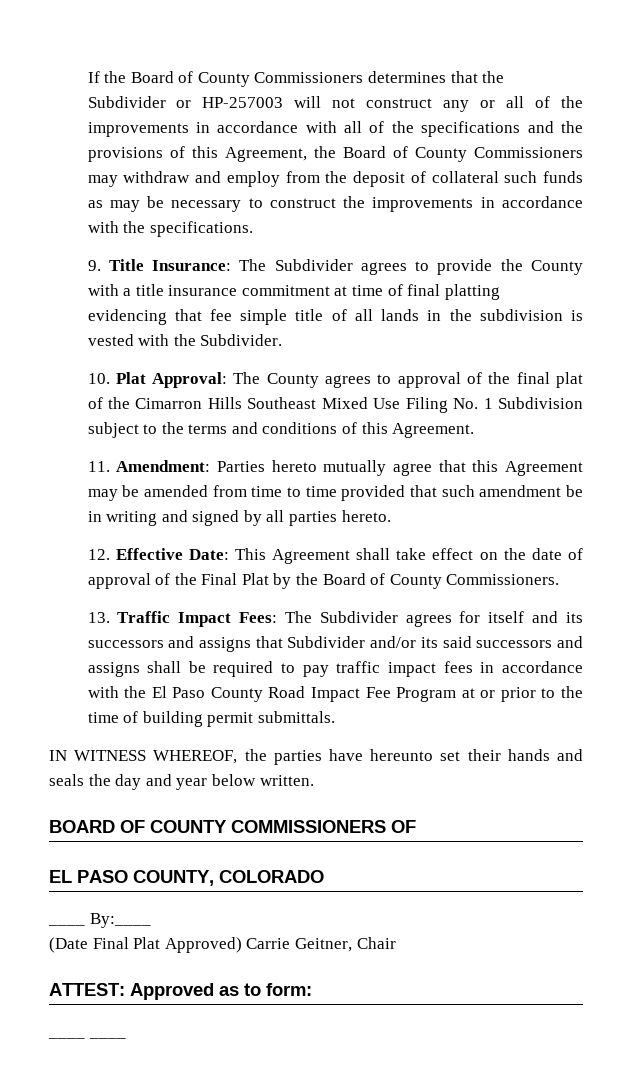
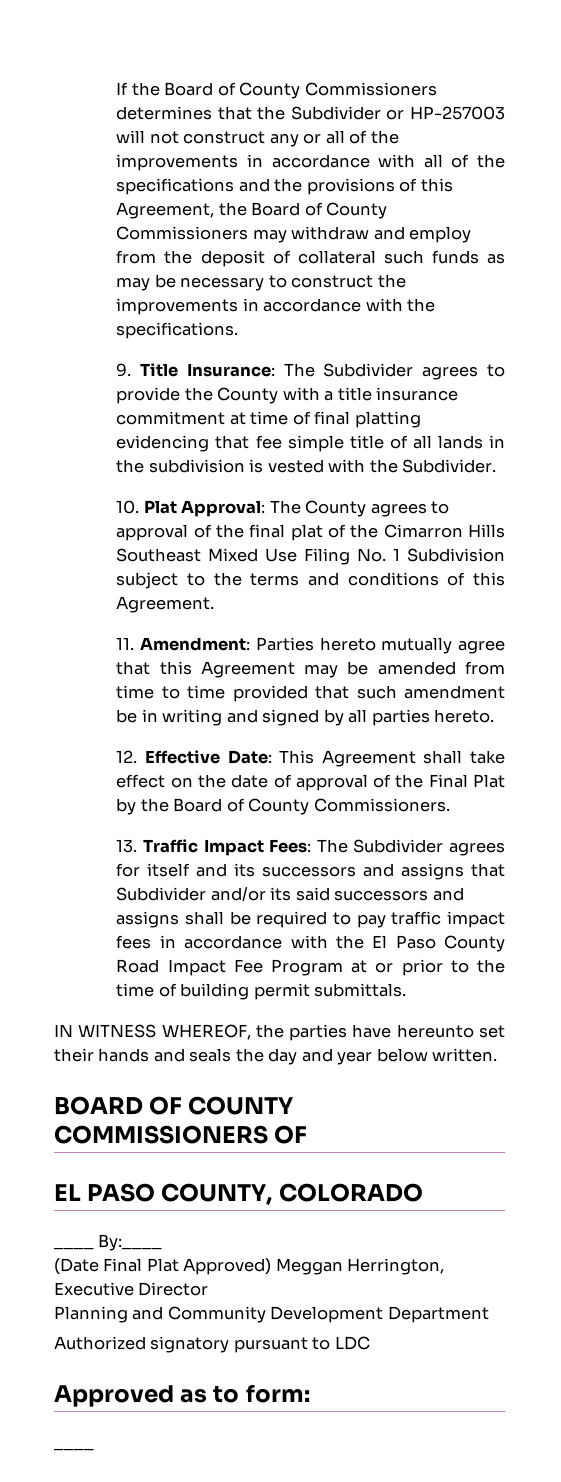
[246,937,396,952] [49,983,125,996] Carrie Geitner, Chair // ATTEST: -> [275,1258,445,1275] [54,1282,209,1296] [54,1306,489,1323] [54,1336,370,1353] Meggan Herrington, Executive Director // Planning and Community Development Department // Authorized signatory pursuant to LDC //
[88,1037,126,1039] ____ -> (94, 1449) none

